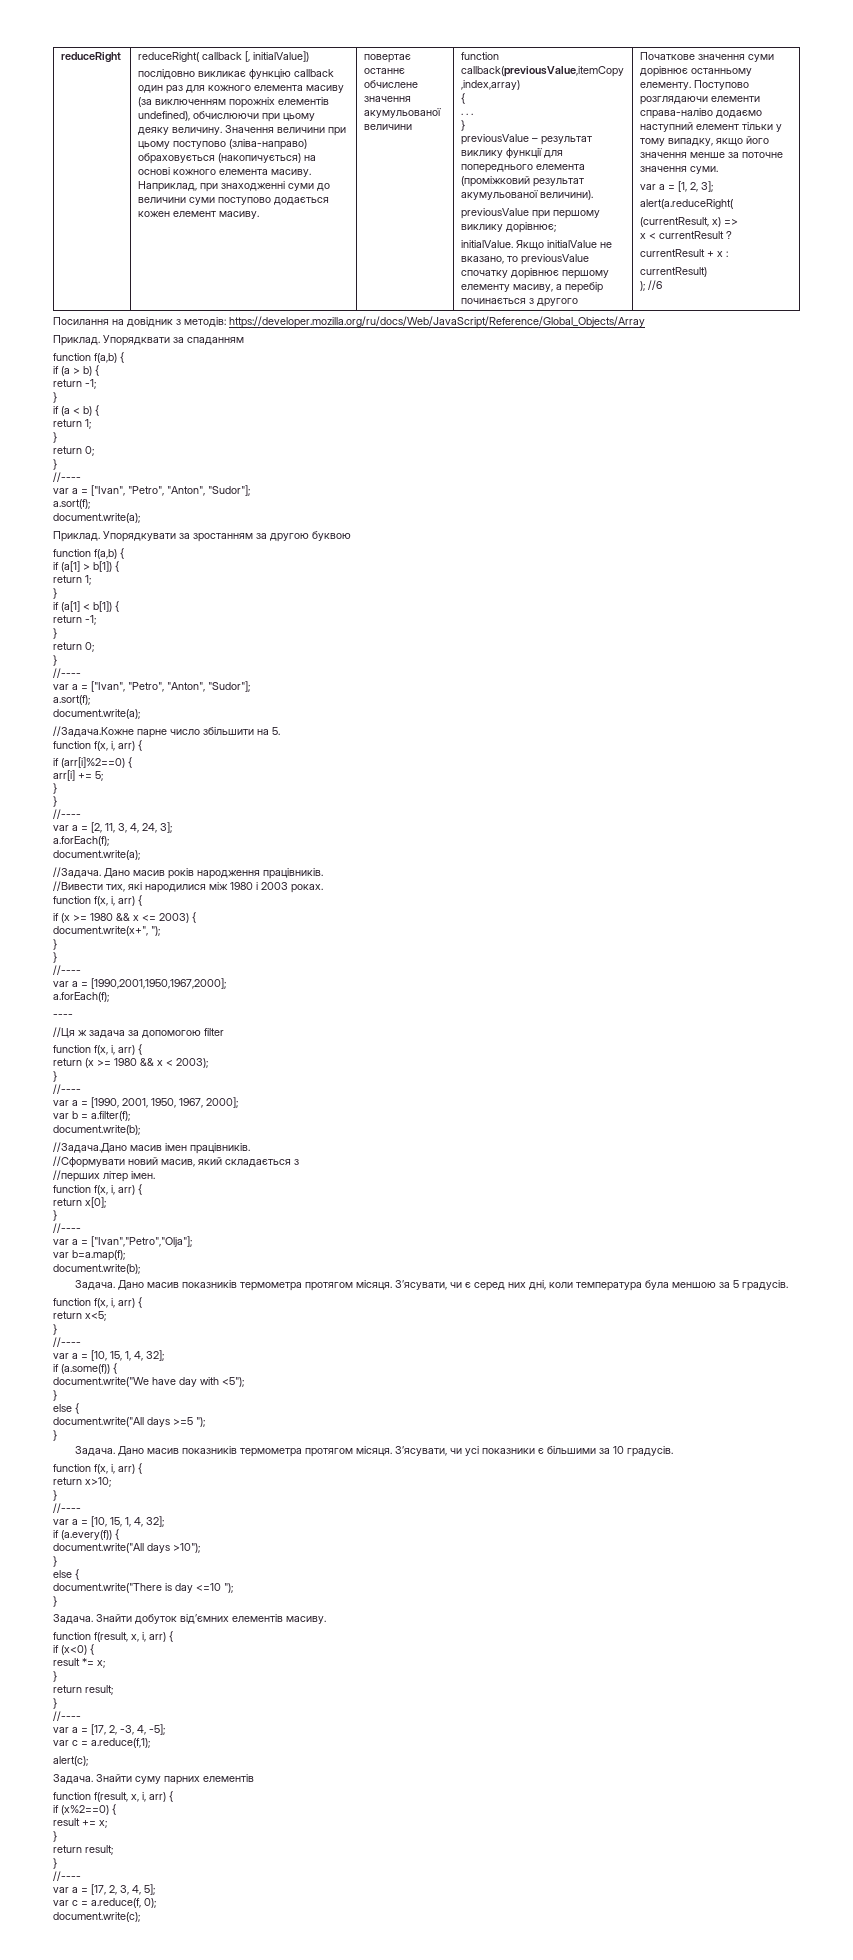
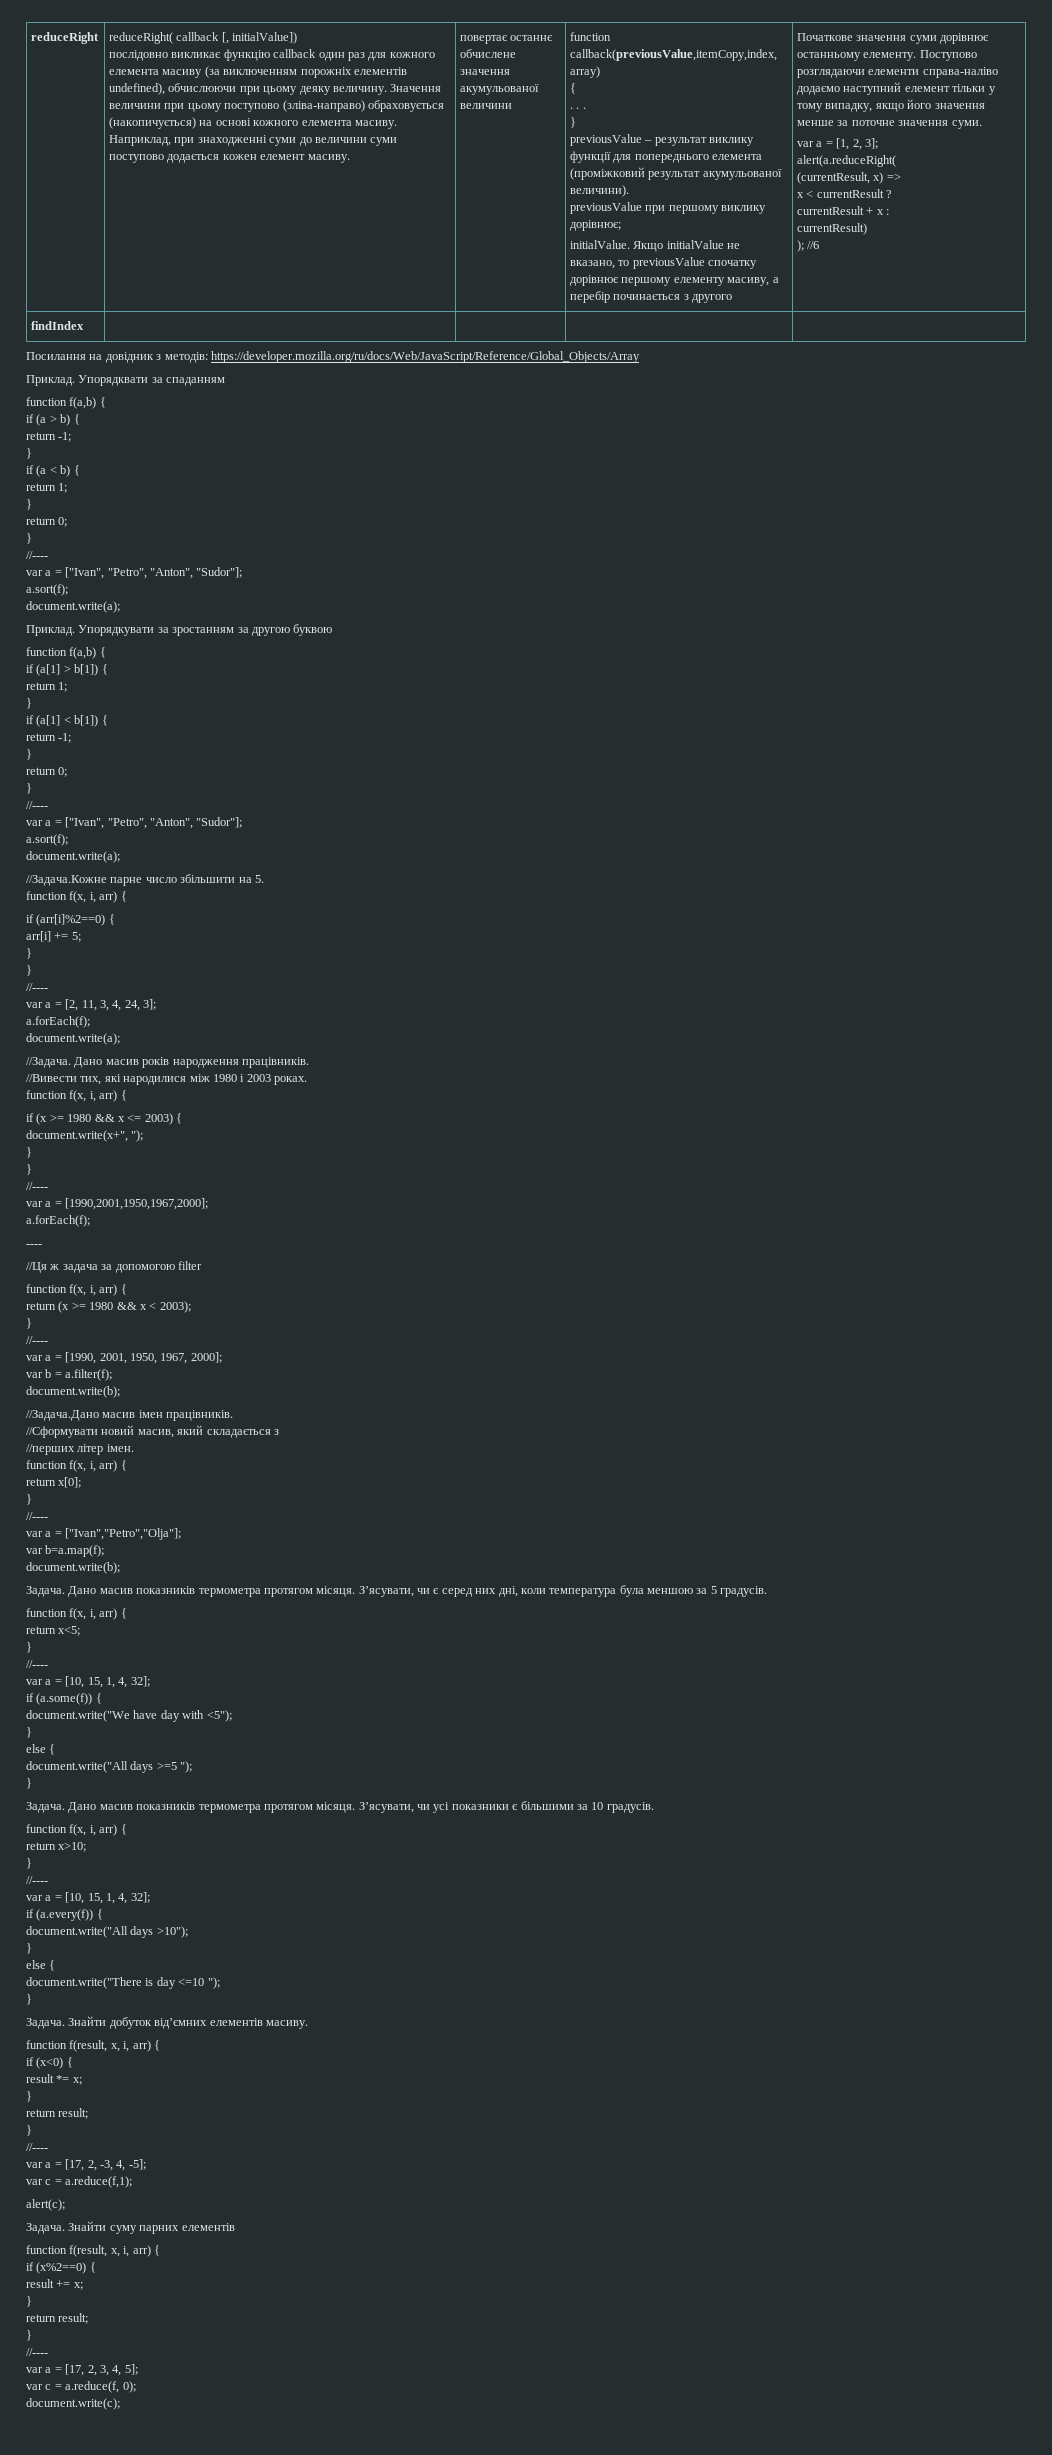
(663, 285) none -> [31,321,85,330] // findIndex | | | |

